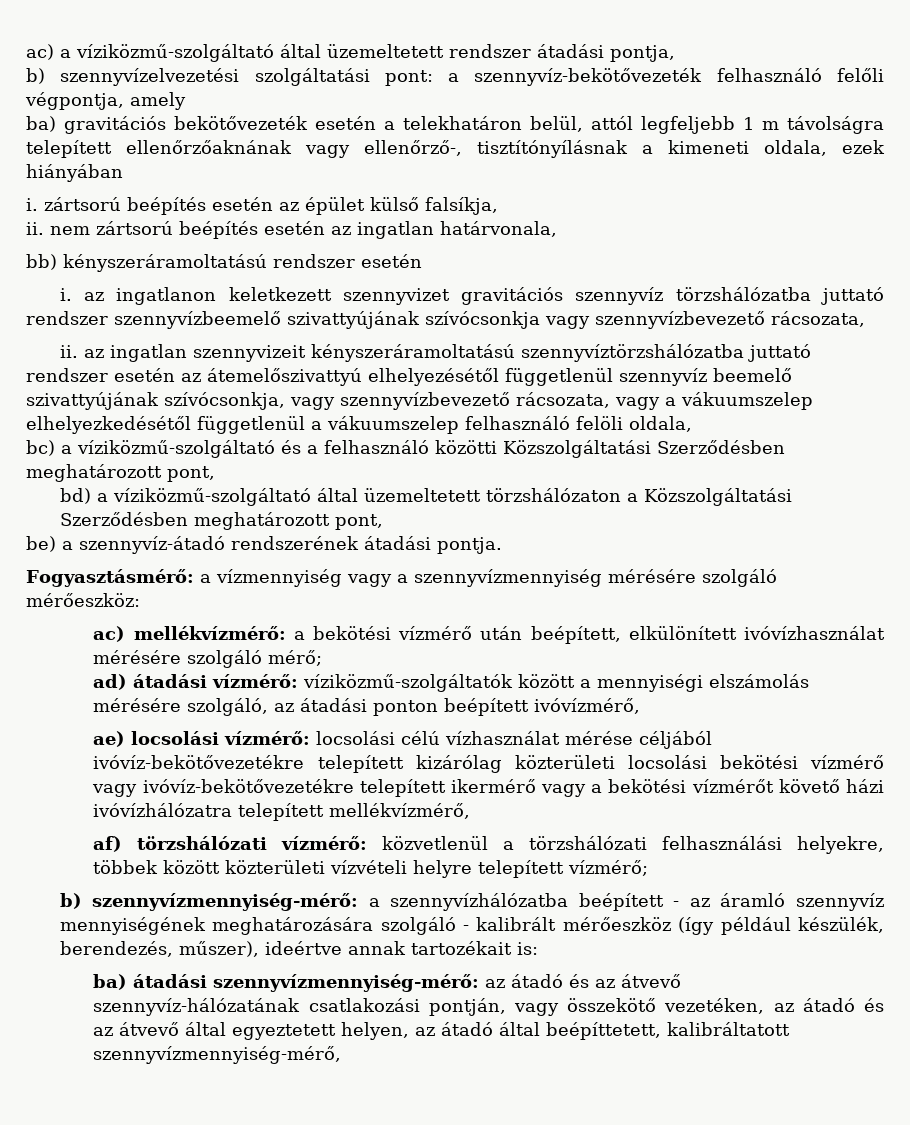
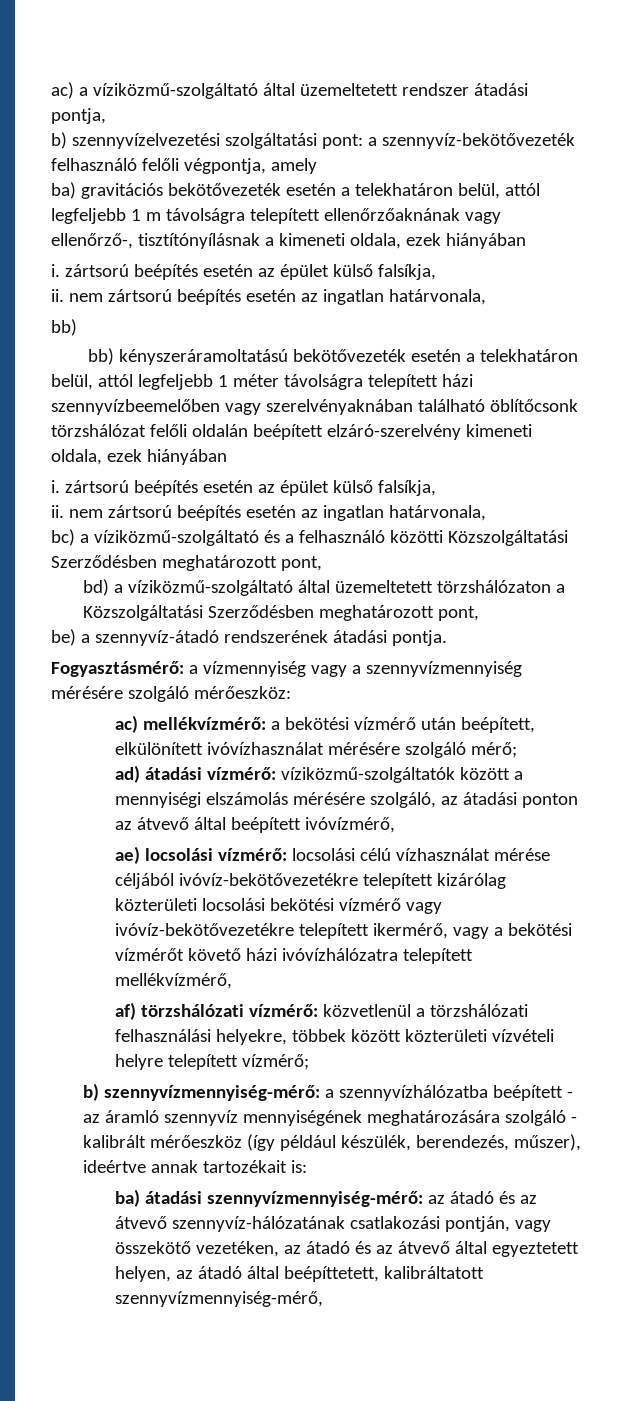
[63,254,422,272] [59,287,884,305] [26,311,865,329] [59,344,811,362] [26,368,792,386] [26,392,813,410] [26,416,692,434] kényszeráramoltatású rendszer esetén // i. az ingatlanon keletkezett szennyvizet gravitációs szennyvíz törzshálózatba juttató rendszer szennyvízbeemelő szivattyújának szívócsonkja vagy szennyvízbevezető rácsozata, // ii. az ingatlan szennyvizeit kényszeráramoltatású szennyvíztörzshálózatba juttató rendszer esetén az átemelőszivattyú elhelyezésétől függetlenül szennyvíz beemelő szivattyújának szívócsonkja, vagy szennyvízbevezető rácsozata, vagy a vákuumszelep elhelyezkedésétől függetlenül a vákuumszelep felhasználó felöli oldala, -> [88,348,579,365] [51,374,473,390] [51,399,578,415] [51,424,532,440] [51,449,227,465] [51,480,436,496] [51,505,486,521] // bb) kényszeráramoltatású bekötővezeték esetén a telekhatáron belül, attól legfeljebb 1 méter távolságra telepített házi szennyvízbeemelőben vagy szerelvényaknában található öblítőcsonk törzshálózat felőli oldalán beépített elzáró-szerelvény kimeneti oldala, ezek hiányában // i. zártsorú beépítés esetén az épület külső falsíkja, // ii. nem zártsorú beépítés esetén az ingatlan határvonala,
(439, 708) none -> [115,817,227,830] az átvevő által
[450,779,536,793] ikermérő -> [373,923,449,939] ikermérő,

